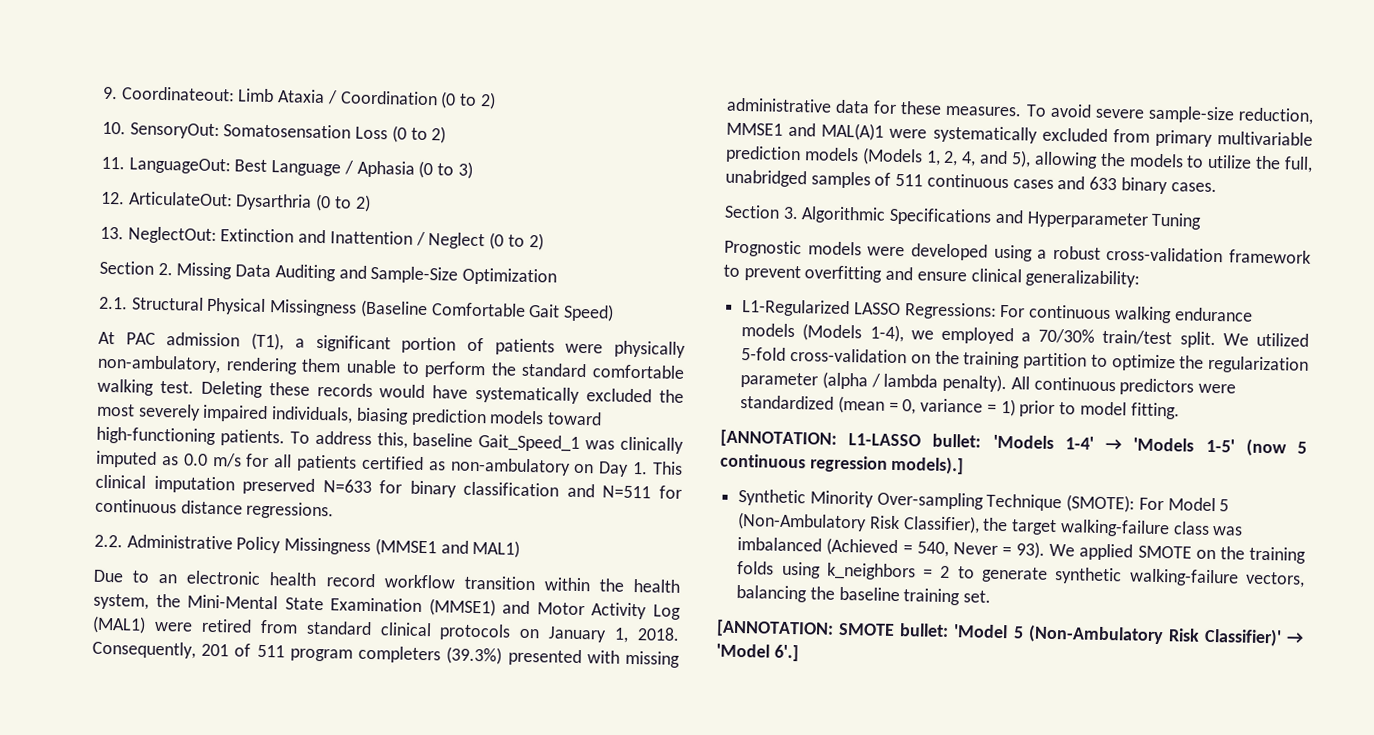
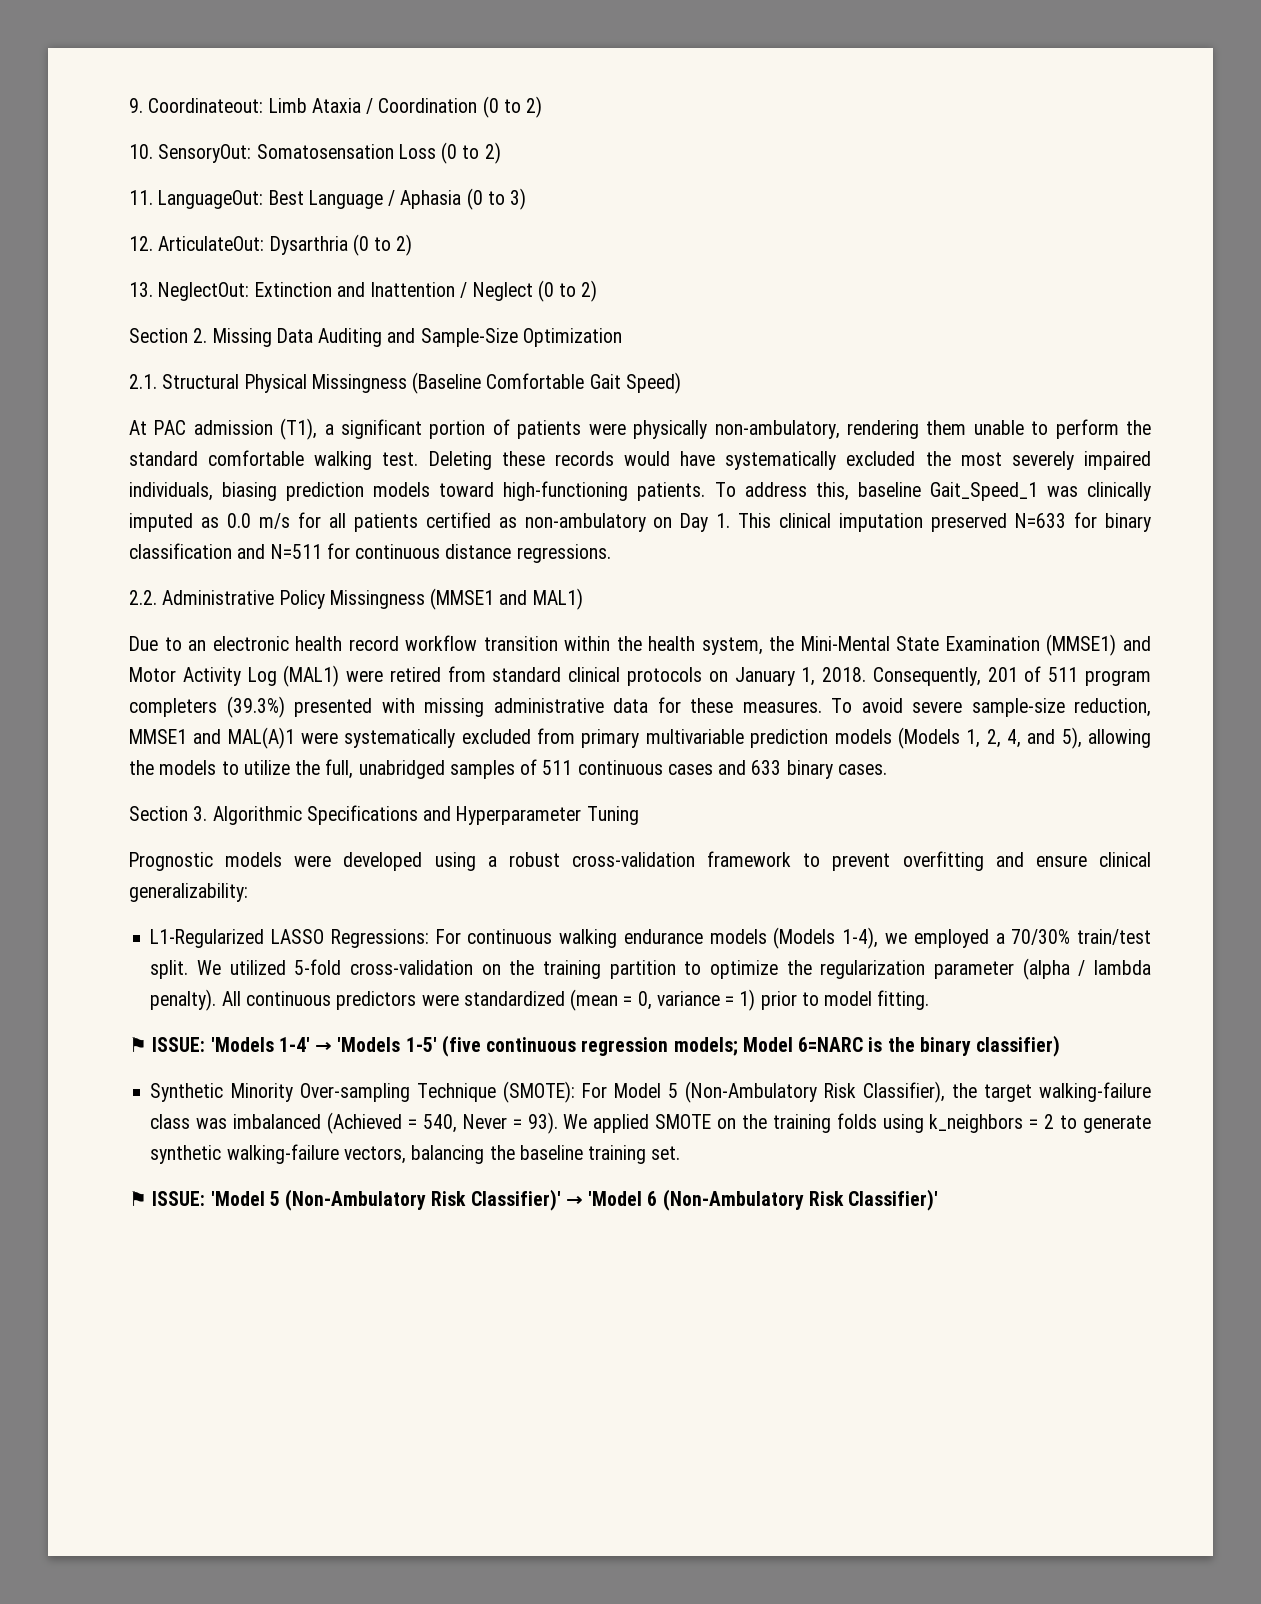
[720,429,982,448] [ANNOTATION: L1-LASSO bullet: -> [129,1037,206,1052] ⚑ ISSUE:
[1245,438,1307,457] [720,453,965,475] (now 5 continuous regression models).] -> [441,1035,1061,1057] (five continuous regression models; Model 6=NARC is the binary classifier)
[716,619,950,638] [ANNOTATION: SMOTE bullet: -> [129,1191,206,1206] ⚑ ISSUE:
[773,644,799,662] 6'.] -> [647,1189,939,1211] 6 (Non-Ambulatory Risk Classifier)'

